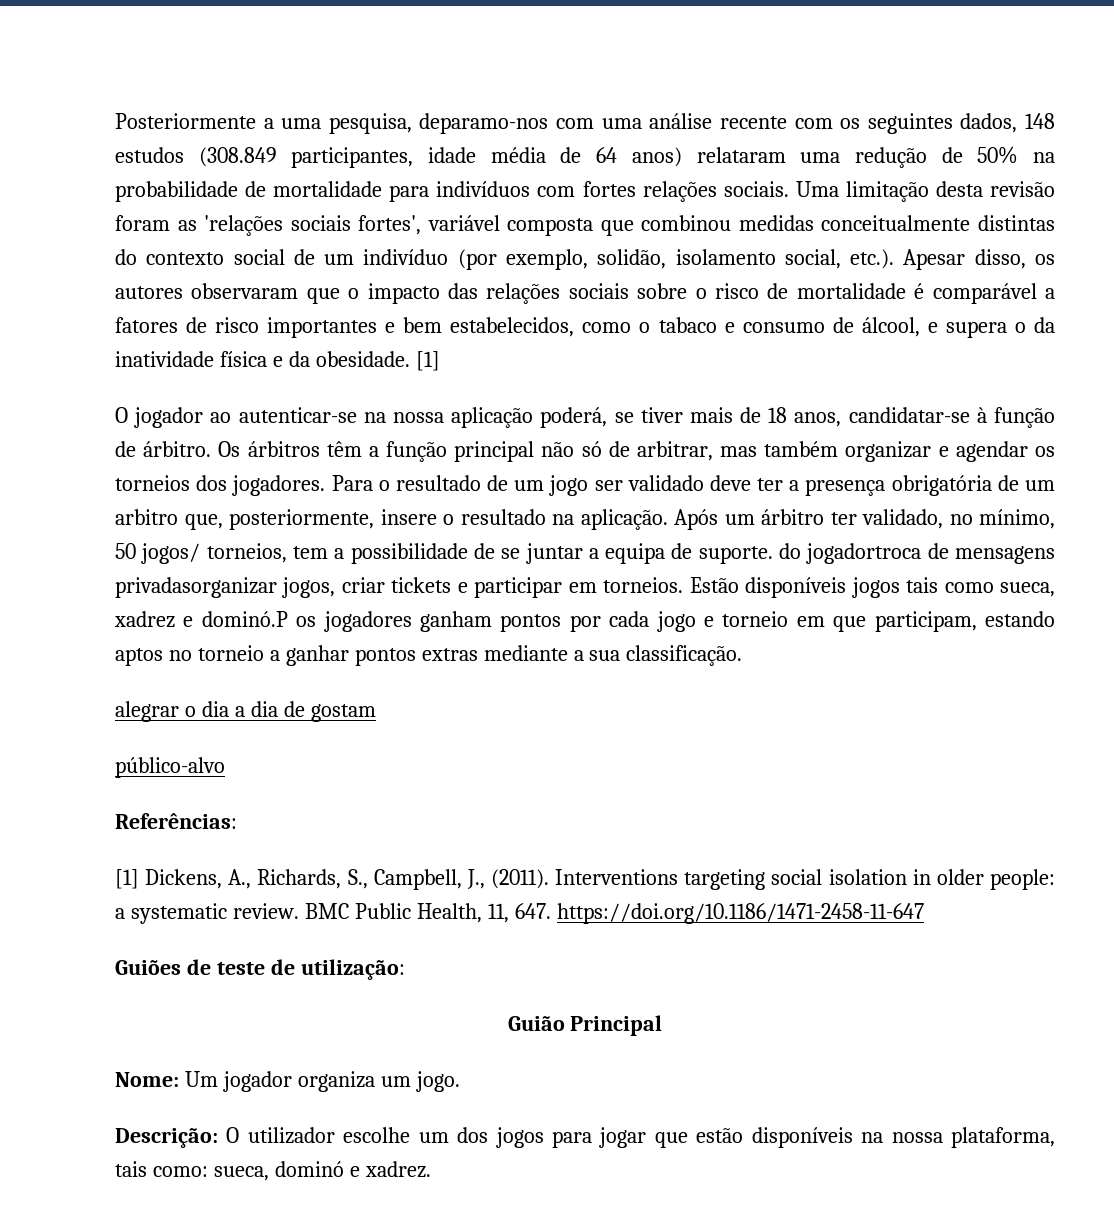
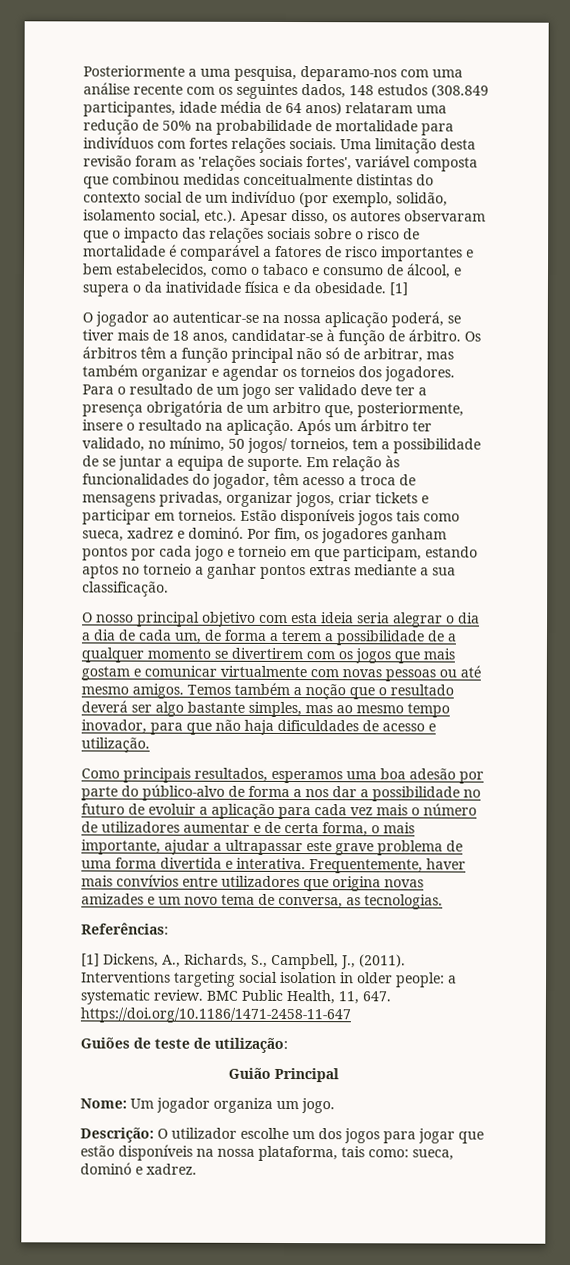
[779,543,1055,564] [115,577,277,598] do jogadortroca de mensagens privadasorganizar -> [306,455,400,472] [82,472,416,489] [82,491,293,508] Em relação às funcionalidades do jogador, têm acesso a troca de mensagens privadas, organizar
[201,611,288,627] dominó.P -> [188,526,301,543] dominó. Por fim,
(743, 655) none -> [82,611,390,627] O nosso principal objetivo com esta ideia seria
[310,704,376,722] [115,757,225,778] gostam // público-alvo -> [138,629,456,646] [81,647,455,664] [81,665,481,682] [81,682,454,700] [81,700,450,718] [81,719,436,735] [81,737,150,753] [81,767,484,784] [81,784,481,802] [81,803,477,820] [81,821,415,837] [81,839,463,856] [81,857,466,874] [81,874,424,892] [81,893,443,910] cada um, de forma a terem a possibilidade de a qualquer momento se divertirem com os jogos que mais gostam e comunicar virtualmente com novas pessoas ou até mesmo amigos. Temos também a noção que o resultado deverá ser algo bastante simples, mas ao mesmo tempo inovador, para que não haja dificuldades de acesso e utilização. // Como principais resultados, esperamos uma boa adesão por parte do público-alvo de forma a nos dar a possibilidade no futuro de evoluir a aplicação para cada vez mais o número de utilizadores aumentar e de certa forma, o mais importante, ajudar a ultrapassar este grave problema de uma forma divertida e interativa. Frequentemente, haver mais convívios entre utilizadores que origina novas amizades e um novo tema de conversa, as tecnologias.

